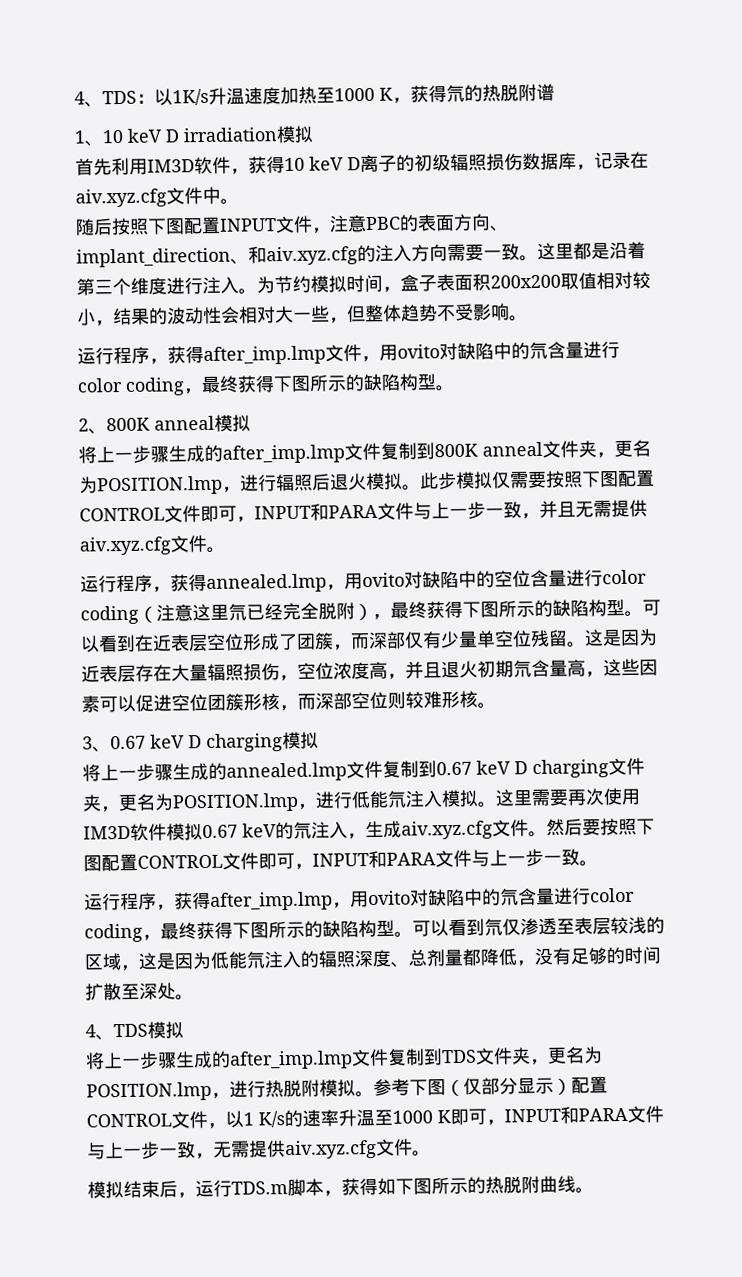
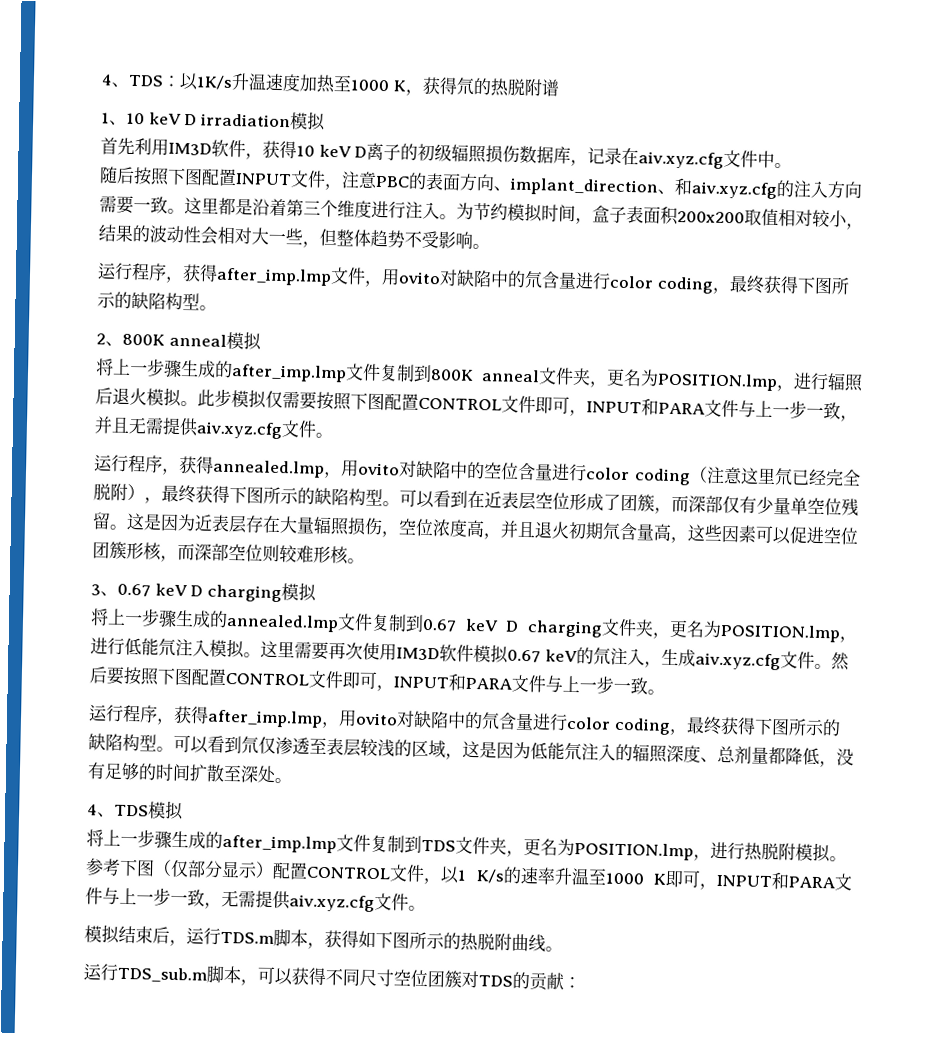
(594, 1190) none -> [83,963,581,991] // 运行TDS_sub.m脚本，可以获得不同尺寸空位团簇对TDS的贡献：

